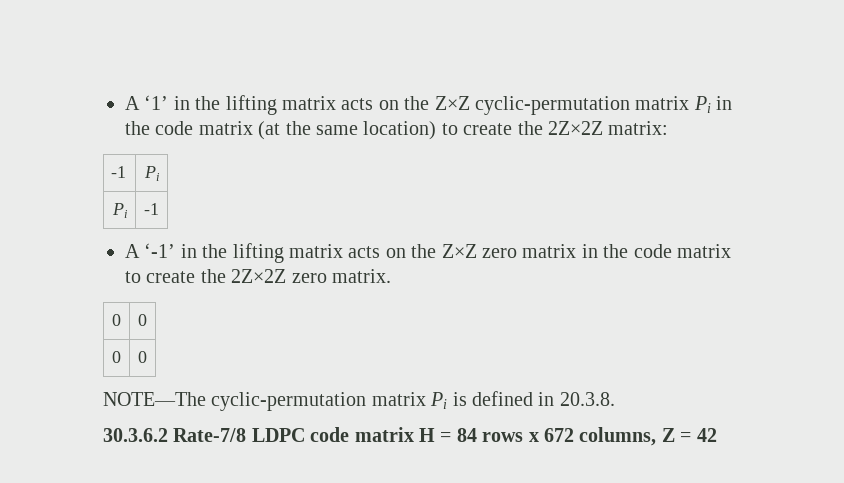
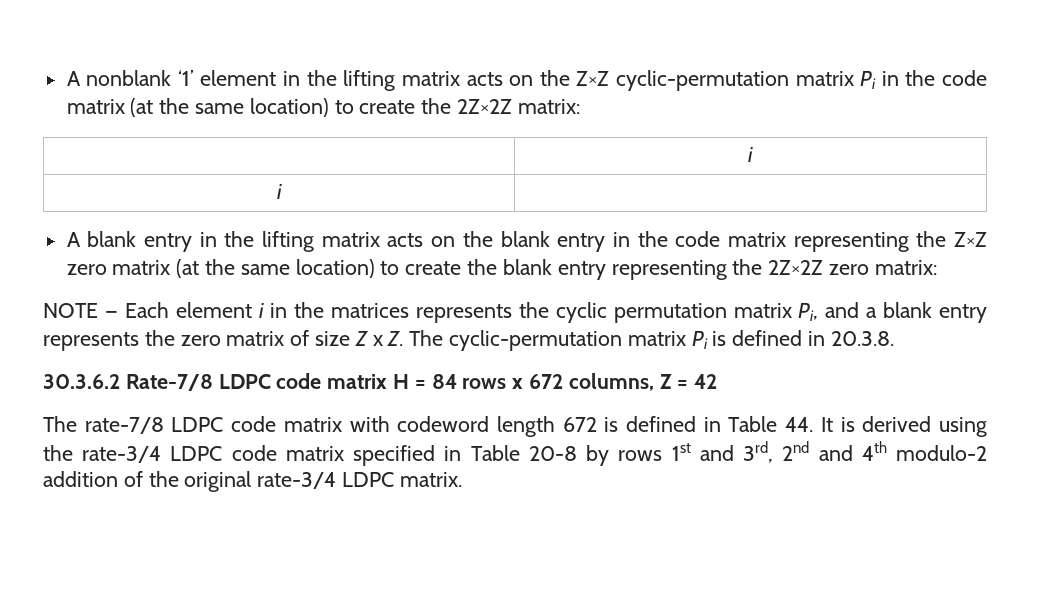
[125,95,169,110] A ‘1’ -> [66,70,277,86] A nonblank ‘1’ element
[111,166,127,178] [143,166,160,181] [111,203,128,218] [144,203,159,215] [125,243,731,263] [125,269,391,283] [112,314,121,326] [138,314,147,326] [112,351,121,363] [138,351,147,363] [103,392,206,406] -1 | Pi // Pi | -1 // A ‘-1’ in the lifting matrix acts on the Z×Z zero matrix in the code matrix to create the 2Z×2Z zero matrix. // 0 | 0 // 0 | 0 // NOTE—The -> [747,146,753,162] [276,183,282,199] [66,231,988,252] [66,259,937,280] [43,302,987,323] [43,330,444,351] | i // i | // A blank entry in the lifting matrix acts on the blank entry in the code matrix representing the Z×Z zero matrix (at the same location) to create the blank entry representing the 2Z×2Z zero matrix: // NOTE — Each element i in the matrices represents the cyclic permutation matrix Pi, and a blank entry represents the zero matrix of size Z x Z. The
(717, 435) none -> [43,416,987,437] [43,441,988,466] [43,471,462,492] // The rate-7/8 LDPC code matrix with codeword length 672 is defined in Table 44. It is derived using the rate-3/4 LDPC code matrix specified in Table 20-8 by rows 1st and 3rd, 2nd and 4th modulo-2 addition of the original rate-3/4 LDPC matrix.

